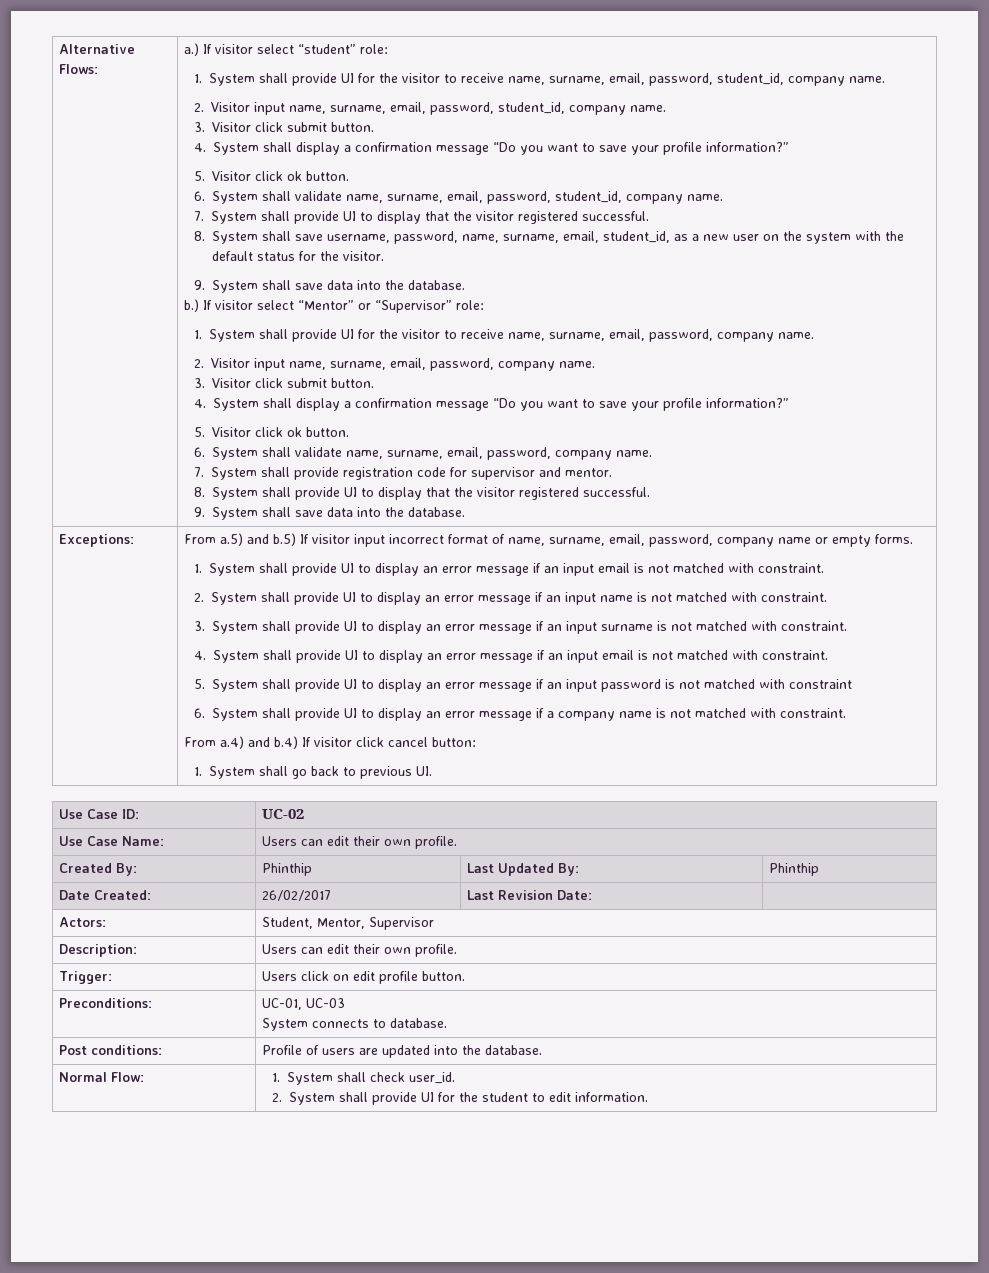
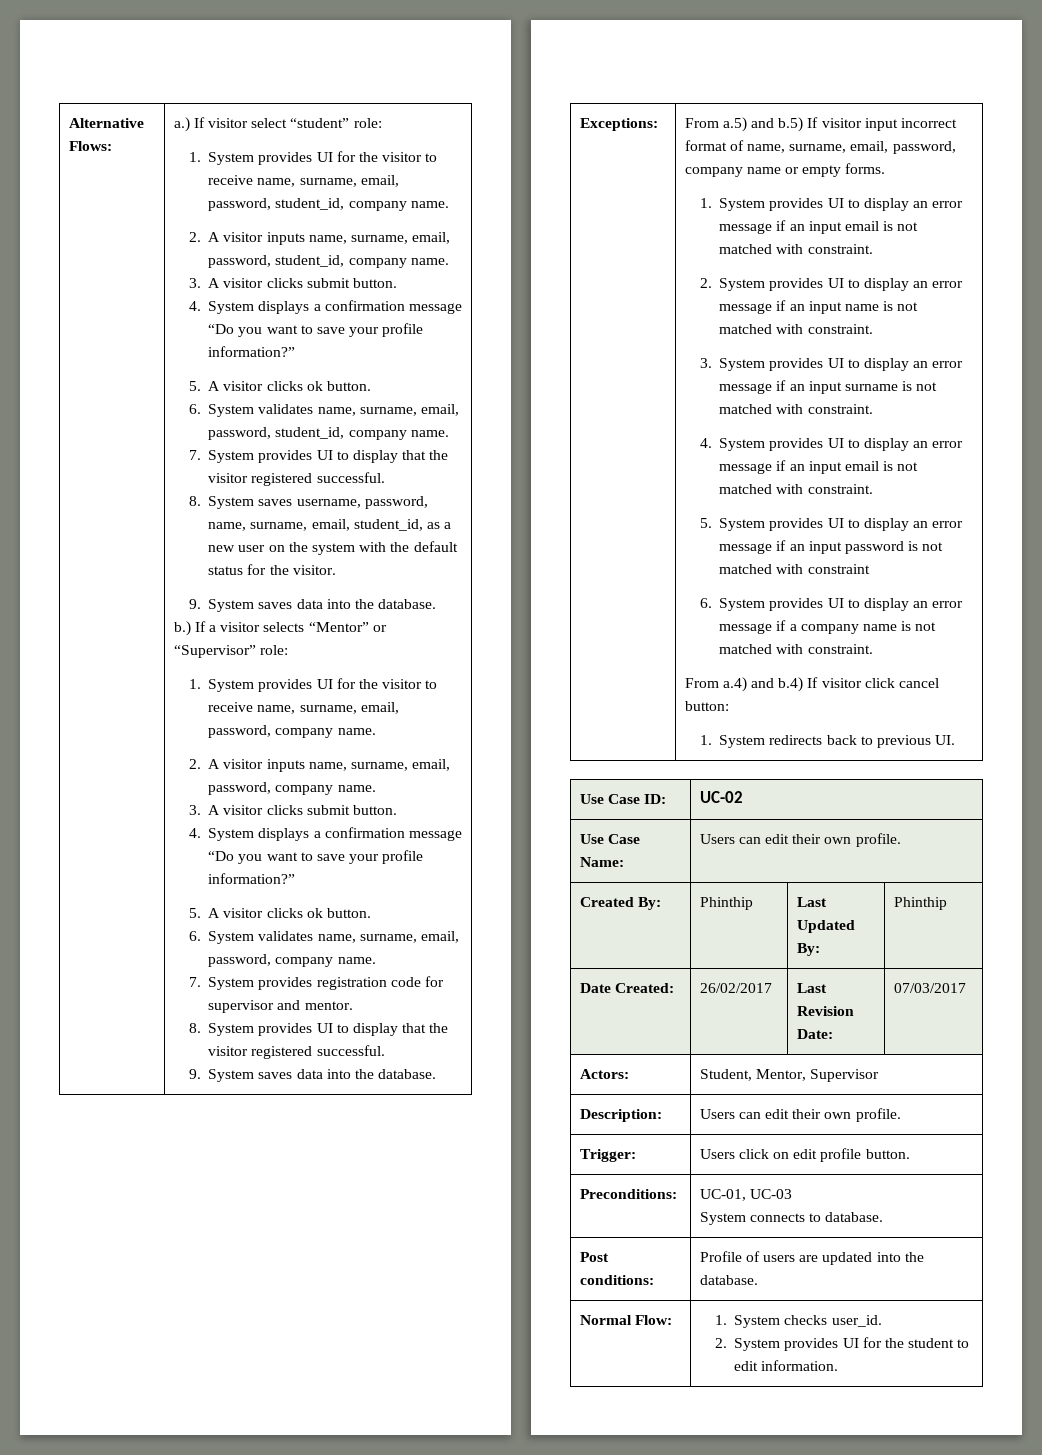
[258,73,337,86] shall provide -> [258,152,313,165] provides
[210,102,285,115] Visitor input -> [208,232,305,245] A visitor inputs
[211,122,374,132] [193,142,340,155] Visitor click submit button. // 4. System shall display -> [208,278,397,288] [188,301,310,314] A visitor clicks submit button. // 4. System displays
[211,171,349,181] [193,191,342,204] Visitor click ok button. // 6. System shall validate -> [208,381,371,391] [188,404,314,417] A visitor clicks ok button. // 6. System validates
[260,211,339,224] shall provide -> [258,450,313,463] provides
[261,231,323,241] shall save -> [258,499,293,506] saves
[261,280,323,290] shall save -> [258,602,293,609] saves
[215,300,295,310] visitor select -> [209,622,305,632] a visitor selects
[258,329,337,342] shall provide -> [258,679,313,692] provides
[210,358,285,371] Visitor input -> [208,759,305,772] A visitor inputs
[211,378,374,388] [193,398,340,411] Visitor click submit button. // 4. System shall display -> [208,805,397,815] [188,828,310,841] A visitor clicks submit button. // 4. System displays
[211,427,349,437] [193,447,342,460] Visitor click ok button. // 6. System shall validate -> [208,908,371,918] [188,931,314,944] A visitor clicks ok button. // 6. System validates
[260,467,339,480] shall provide -> [258,977,313,990] provides
[261,487,340,500] shall provide -> [258,1023,313,1036] provides
[261,507,323,517] shall save -> [258,1072,293,1079] saves
[258,563,337,576] shall provide -> [769,198,824,211] provides
[260,592,339,605] shall provide -> [769,278,824,291] provides
[261,621,340,634] shall provide -> [769,358,824,371] provides
[262,650,341,663] shall provide -> [769,438,824,451] provides
[261,679,340,692] shall provide -> [769,518,824,531] provides
[261,708,340,721] shall provide -> [769,598,824,611] provides
[258,766,307,779] shall go -> [769,735,823,745] redirects
(593, 895) none -> [893,983,966,993] 07/03/2017
[336,1072,405,1082] shall check -> [784,1315,828,1325] checks
[338,1092,417,1105] shall provide -> [784,1338,839,1351] provides

